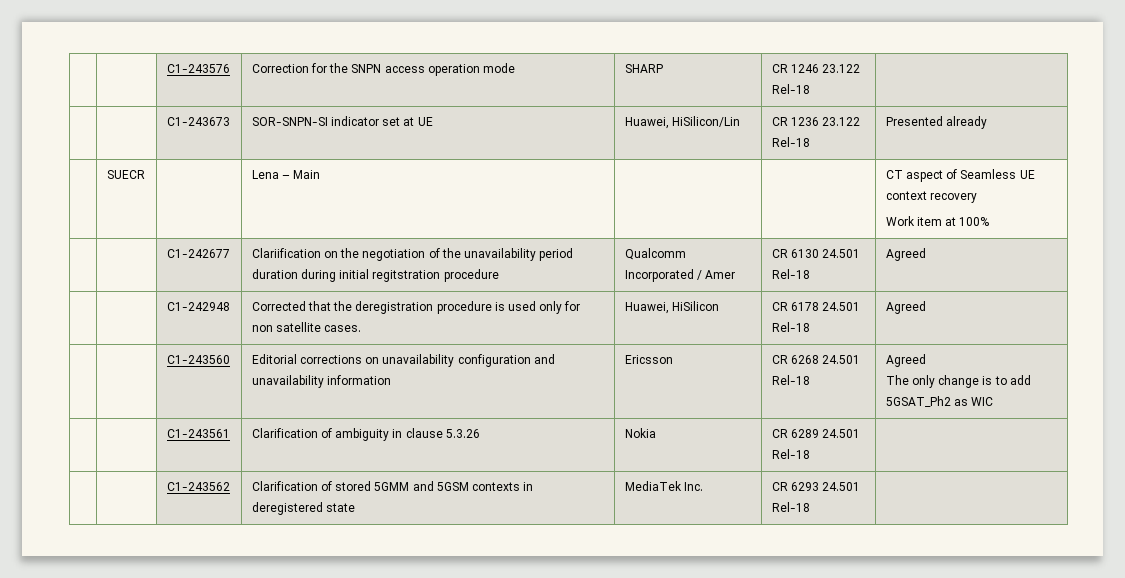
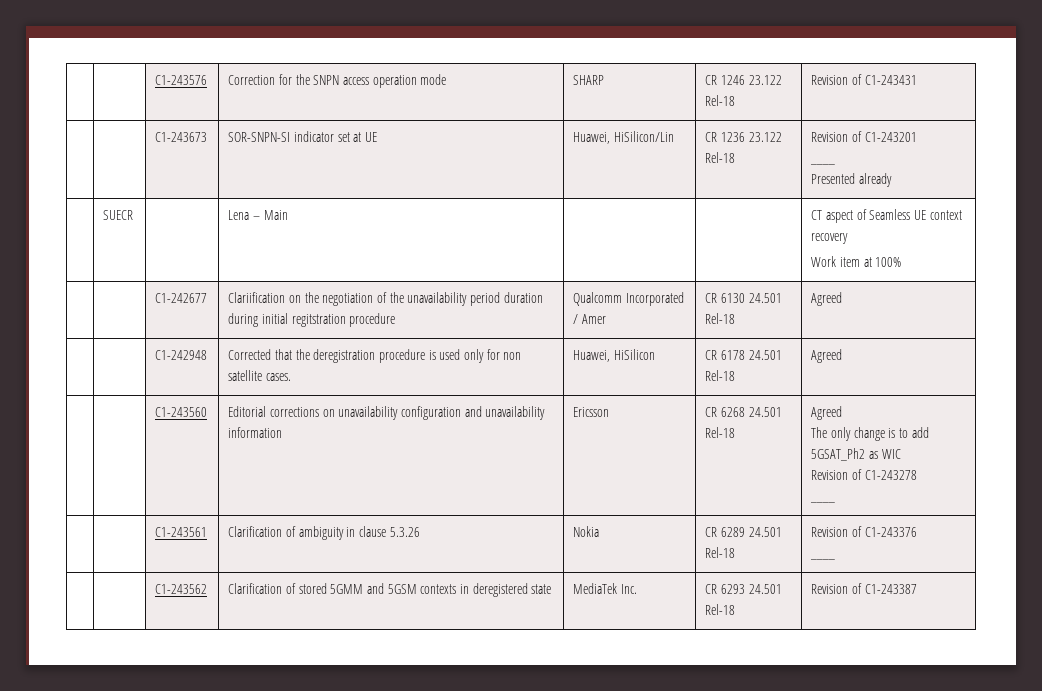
(810, 89) none -> [811,74,917,85] Revision of C1-243431
(810, 142) none -> [811,131,917,142] [810,163,836,165] Revision of C1-243201 // ____ //
(994, 401) none -> [811,469,917,480] [810,501,836,503] // Revision of C1-243278 // ____
(810, 454) none -> [811,526,917,537] [810,558,836,560] Revision of C1-243376 // ____
(810, 507) none -> [811,583,917,594] Revision of C1-243387

